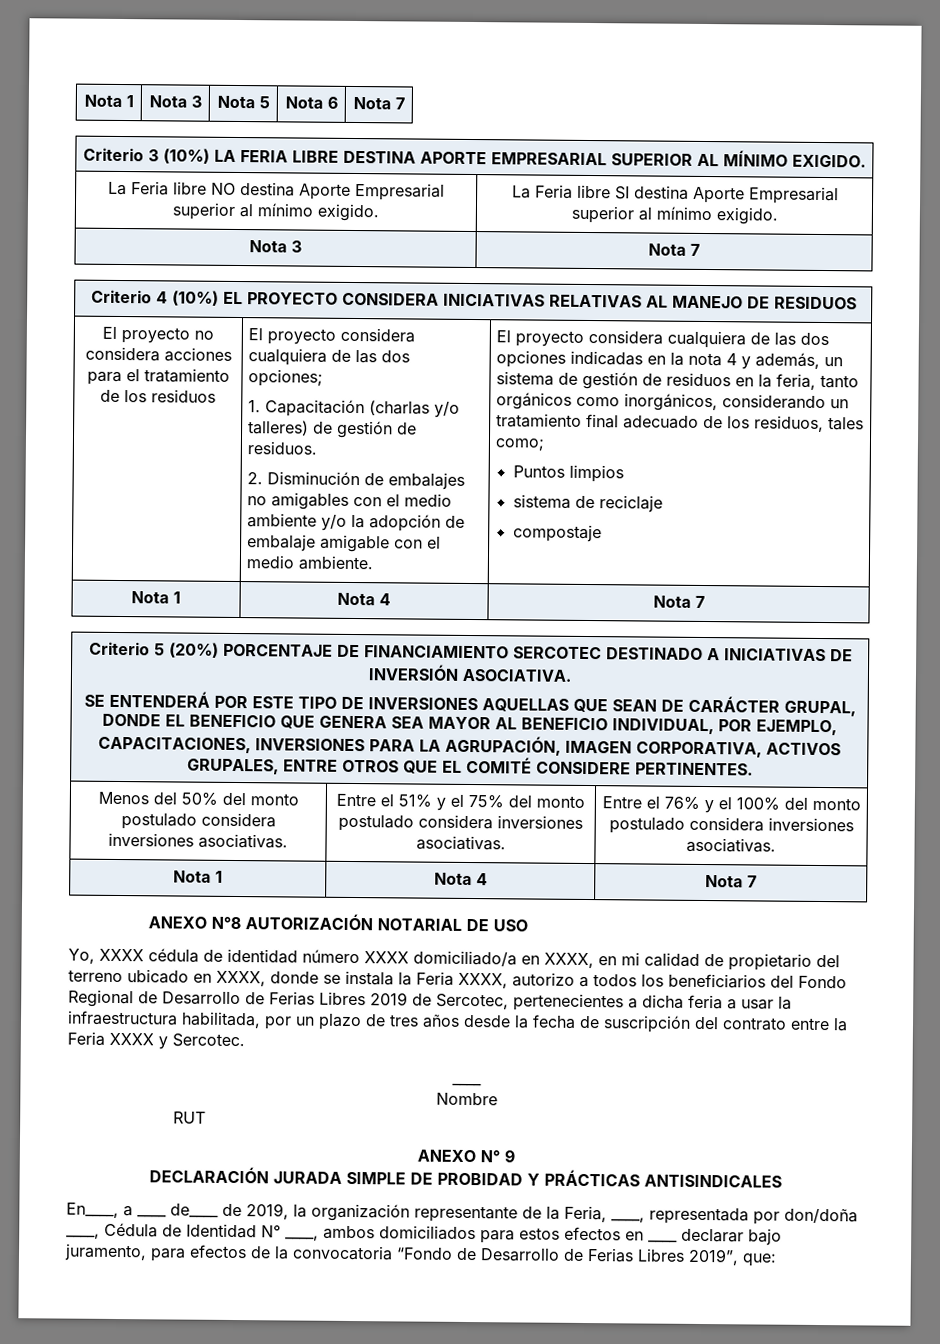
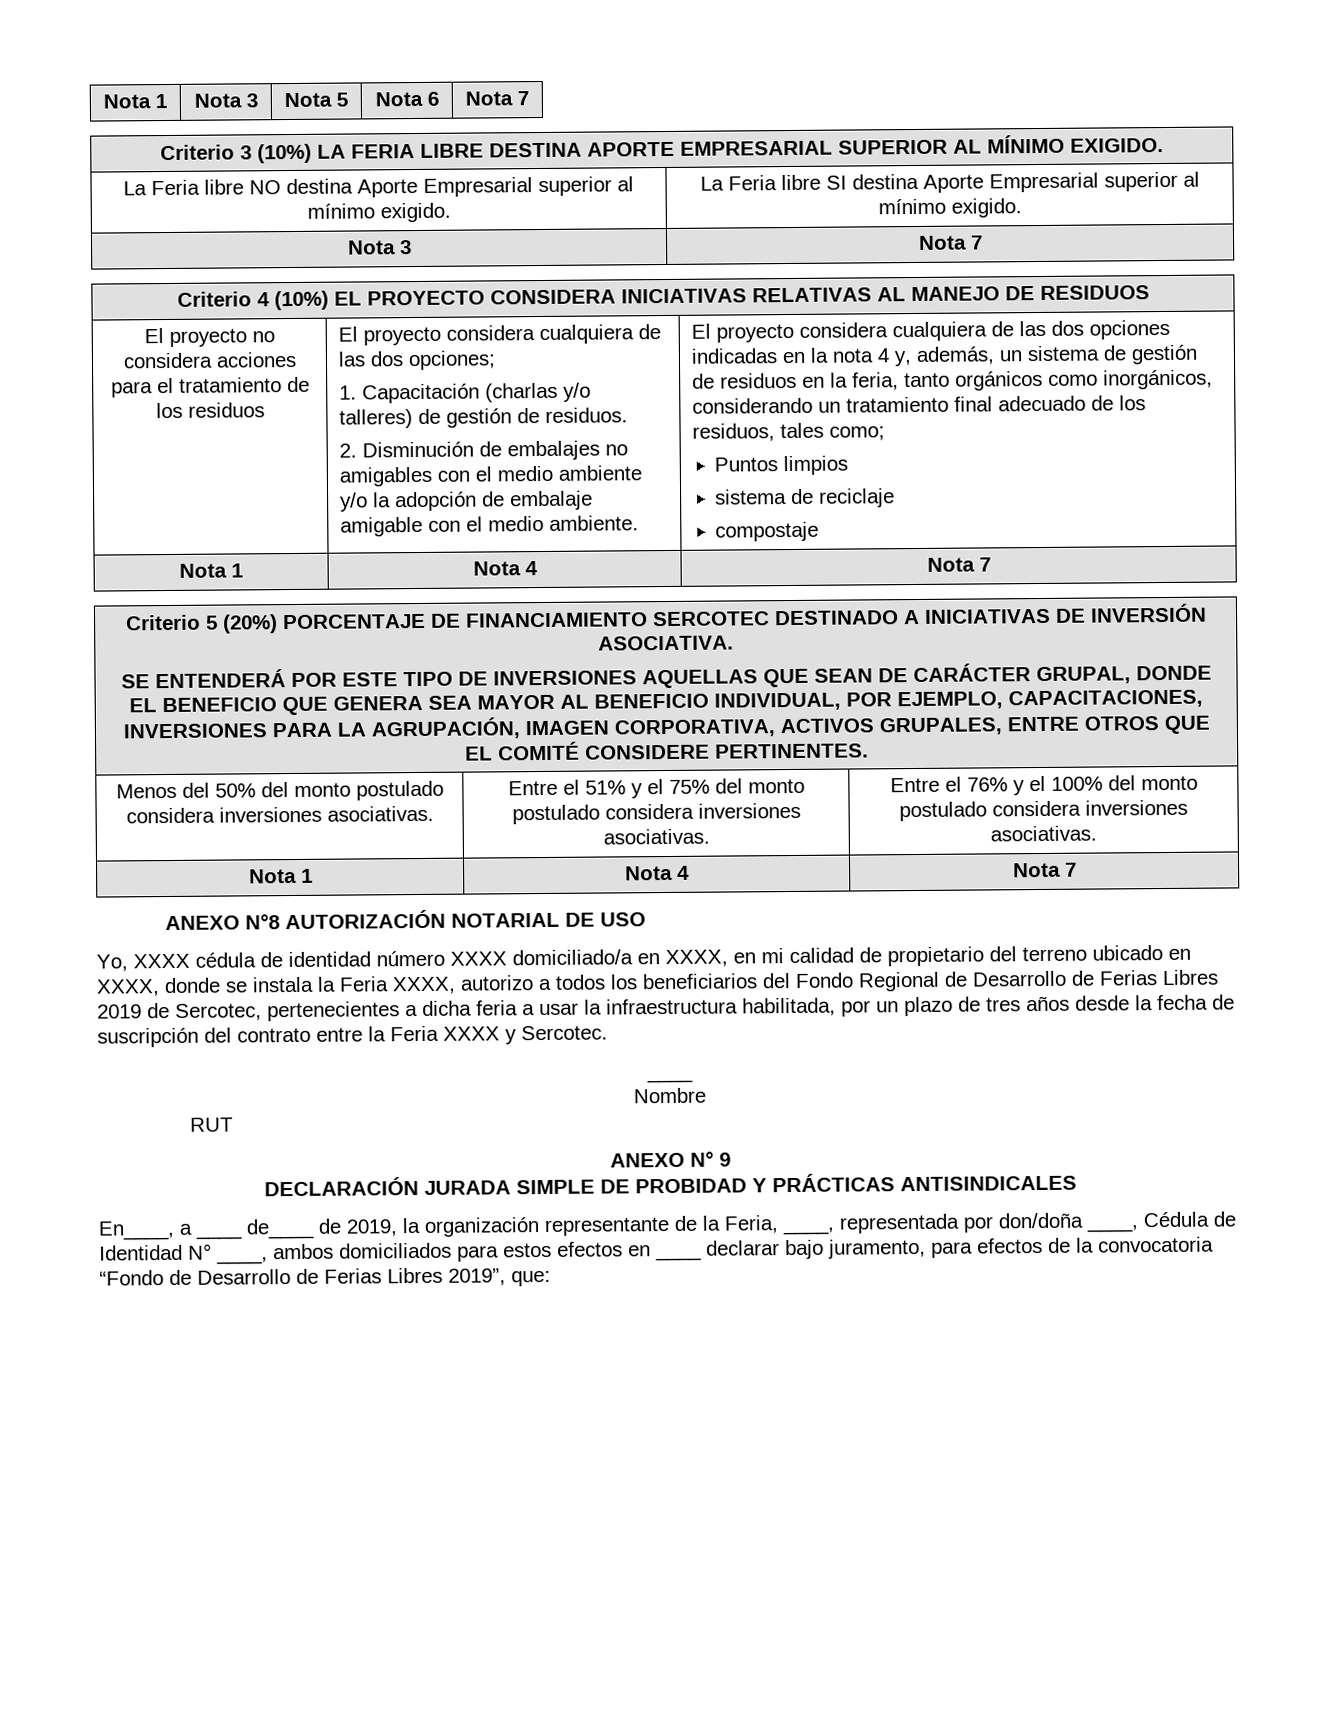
[741,356,752,370] y -> [893,351,912,367] y,

